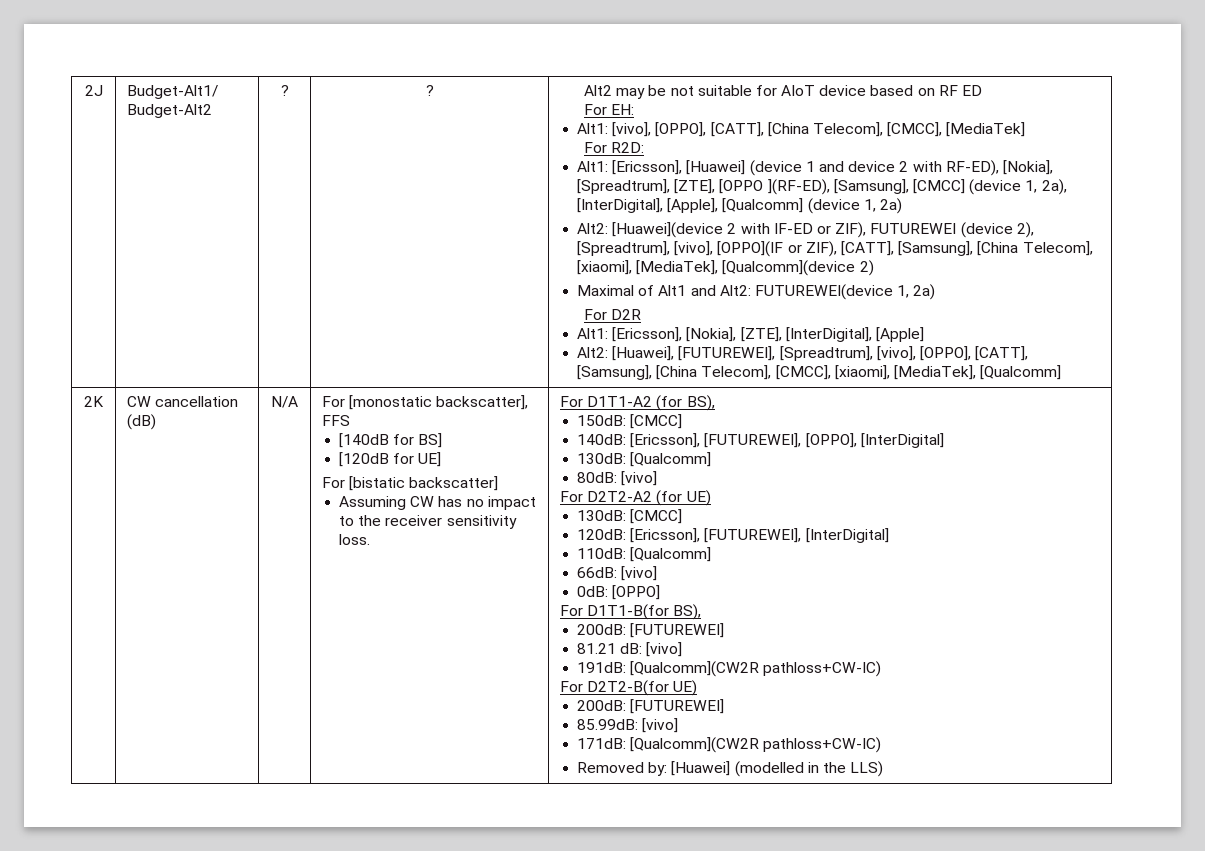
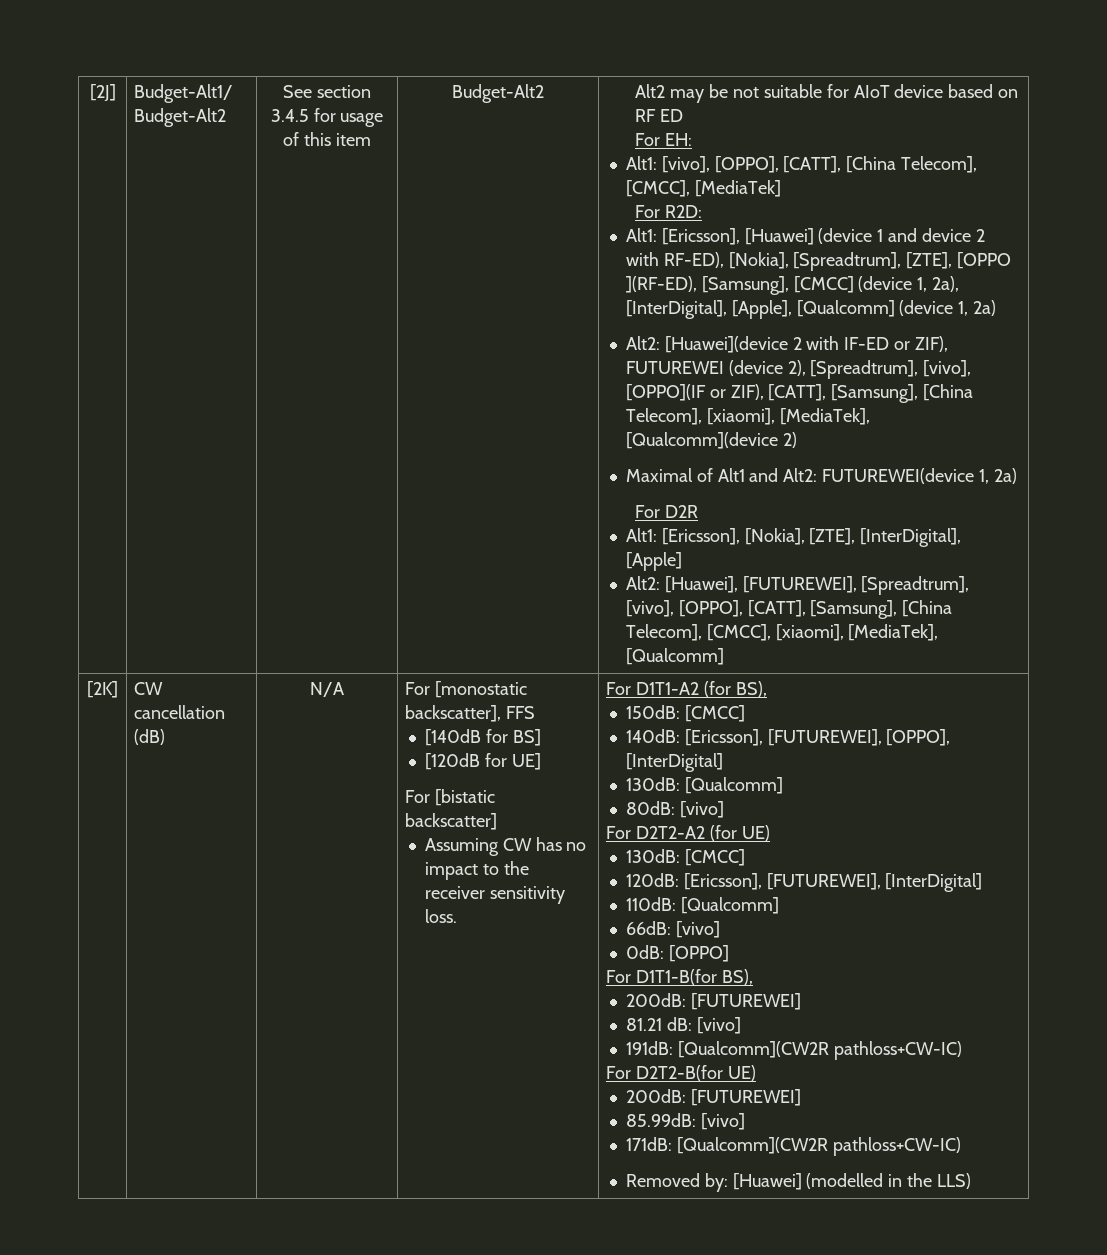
[84,85,103,96] 2J -> [89,84,116,102] [2J]
[280,85,289,96] [425,85,434,96] ? | ? -> [283,85,371,98] [270,108,384,127] [283,132,371,146] [451,84,544,103] See section 3.4.5 for usage of this item | Budget-Alt2
[84,396,104,407] 2K -> [87,681,118,698] [2K]

